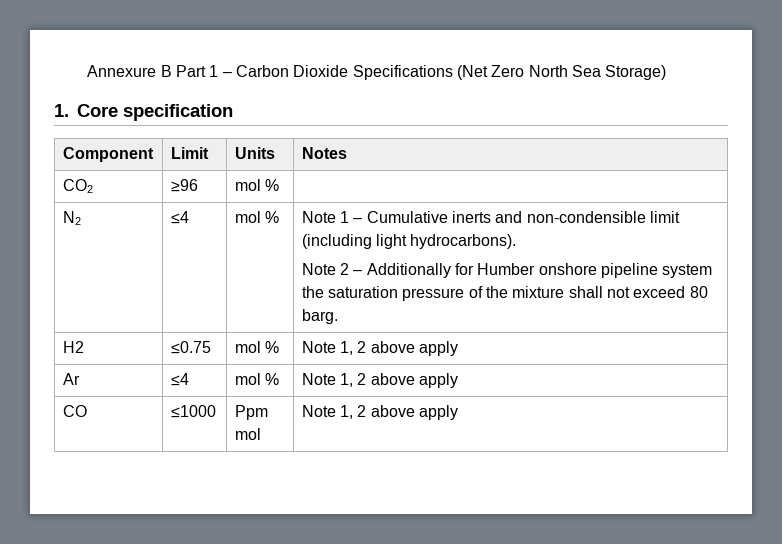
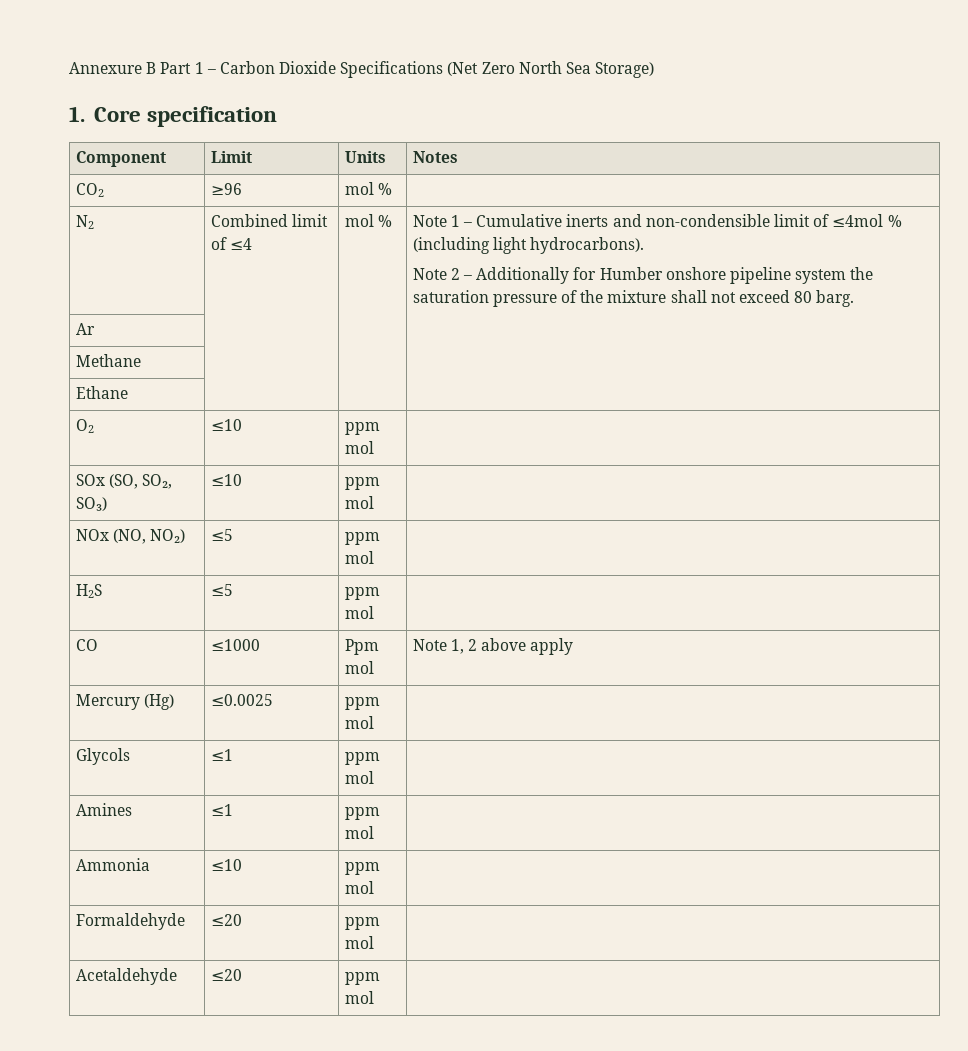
(81, 218) none -> [210,214,328,227] [210,237,227,250] Combined limit of
(681, 217) none -> [813,214,902,227] of ≤4mol %
[62,341,84,353] [170,341,211,354] [234,341,280,353] [301,341,459,356] [62,373,80,385] [170,373,189,386] [234,373,280,385] [301,373,459,388] H2 | ≤0.75 | mol % | Note 1, 2 above apply // Ar | ≤4 | mol % | Note 1, 2 above apply -> [75,323,95,335] [75,354,141,367] [75,386,128,399] [75,419,94,433] [210,419,242,431] [344,422,380,435] [344,441,374,454] [75,474,173,489] [75,497,107,511] [210,474,242,486] [344,477,380,490] [344,496,374,509] [75,529,186,544] [210,529,233,541] [344,532,380,545] [344,551,374,564] [75,584,102,598] [210,584,233,596] [344,587,380,600] [344,606,374,619] Ar | | | // Methane | | | // Ethane | | | // O2 | ≤10 | ppm mol | // SOx (SO, SO₂, SO₃) | ≤10 | ppm mol | // NOx (NO, NO₂) | ≤5 | ppm mol | // H2S | ≤5 | ppm mol |
(459, 412) none -> [75,694,174,710] [210,694,273,706] [344,697,380,710] [344,716,374,729] [75,748,130,765] [210,749,233,761] [344,752,380,765] [344,771,374,784] [75,803,132,816] [210,804,233,816] [344,807,380,820] [344,826,374,839] [75,858,150,871] [210,859,242,871] [344,862,380,875] [344,881,374,894] [75,913,185,930] [210,914,242,926] [344,917,380,930] [344,936,374,949] [75,968,177,985] [210,969,242,981] [344,972,380,985] [344,991,374,1004] // Mercury (Hg) | ≤0.0025 | ppm mol | // Glycols | ≤1 | ppm mol | // Amines | ≤1 | ppm mol | // Ammonia | ≤10 | ppm mol | // Formaldehyde | ≤20 | ppm mol | // Acetaldehyde | ≤20 | ppm mol |

